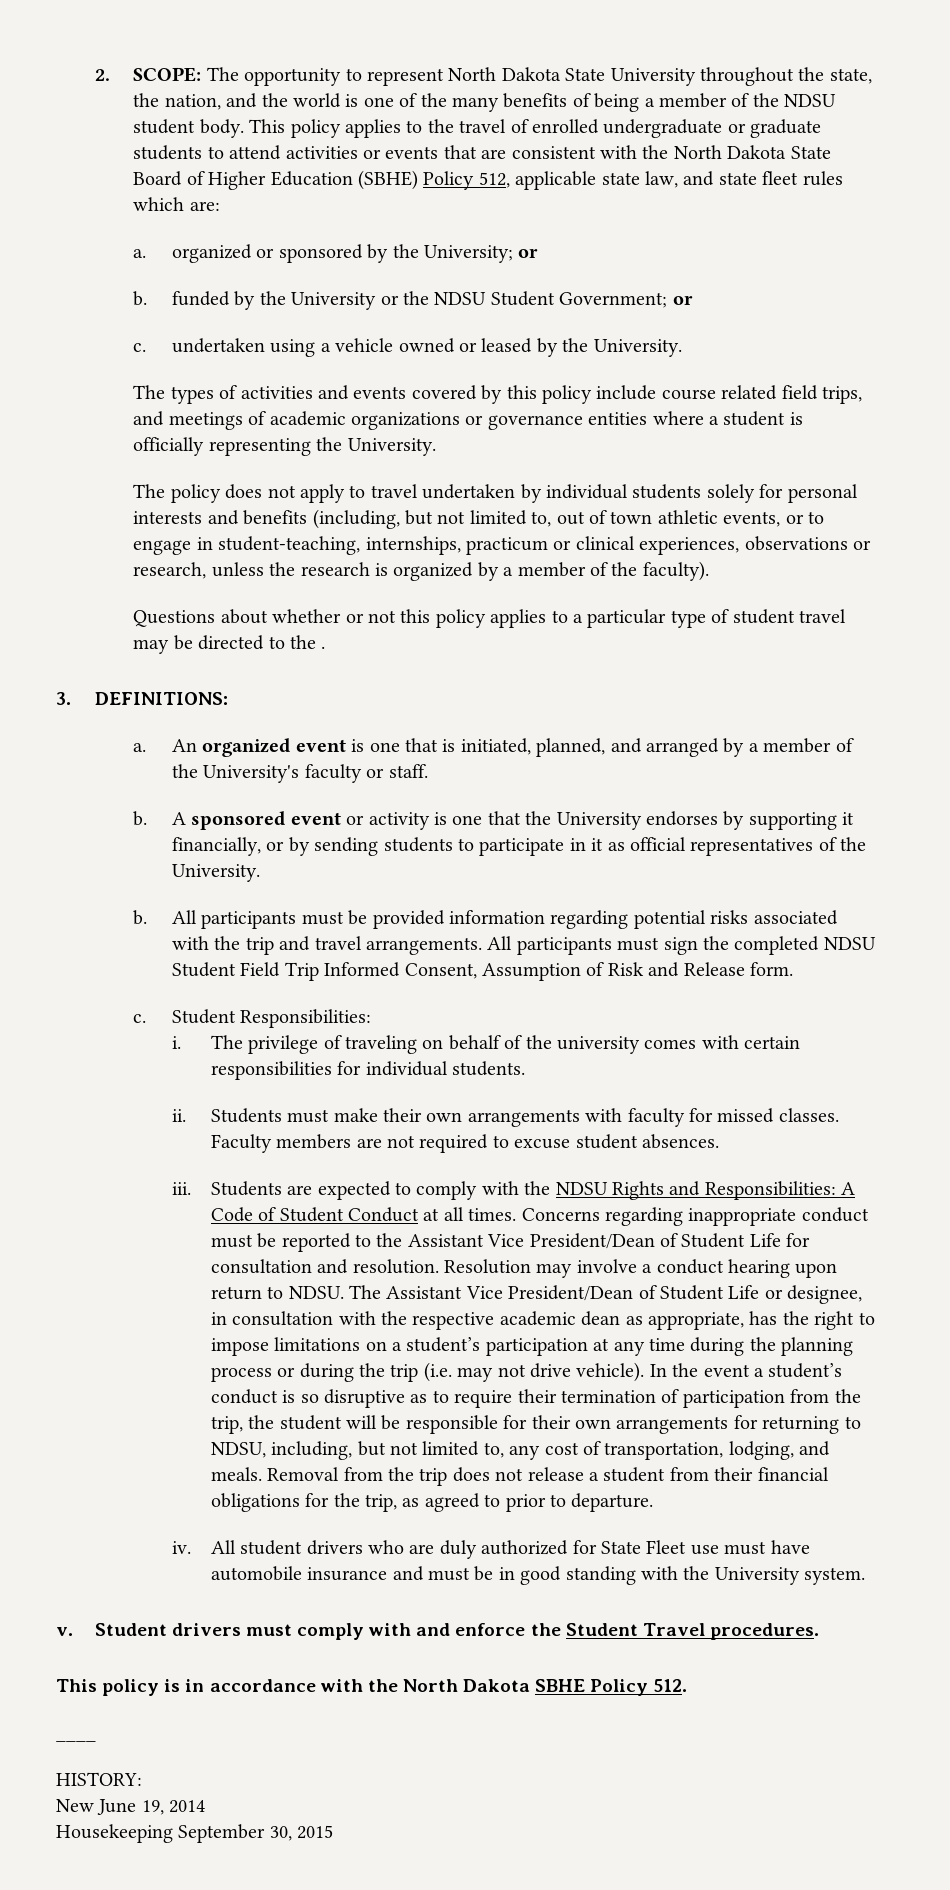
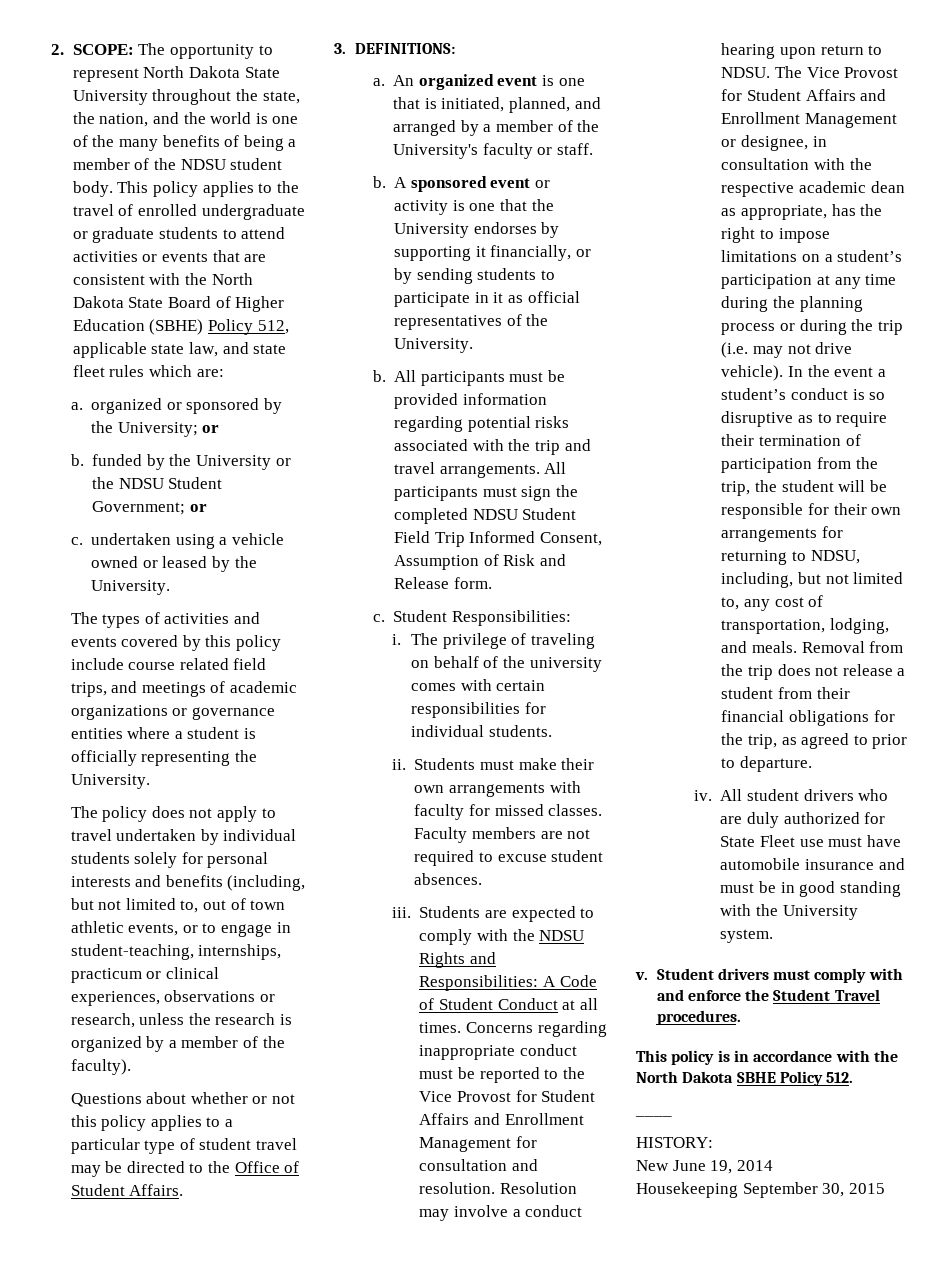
[321,646,326,649] . -> [234,1161,300,1173] [70,1184,184,1196] Office of Student Affairs.
[407,1233,781,1249] Assistant Vice President/Dean of Student Life -> [419,1090,596,1102] [419,1113,584,1125] [419,1137,512,1152] Vice Provost for Student Affairs and Enrollment Management
[386,1285,760,1301] Assistant Vice President/Dean of Student Life -> [806,67,899,78] [721,89,887,101] [721,112,898,128] Vice Provost for Student Affairs and Enrollment Management

